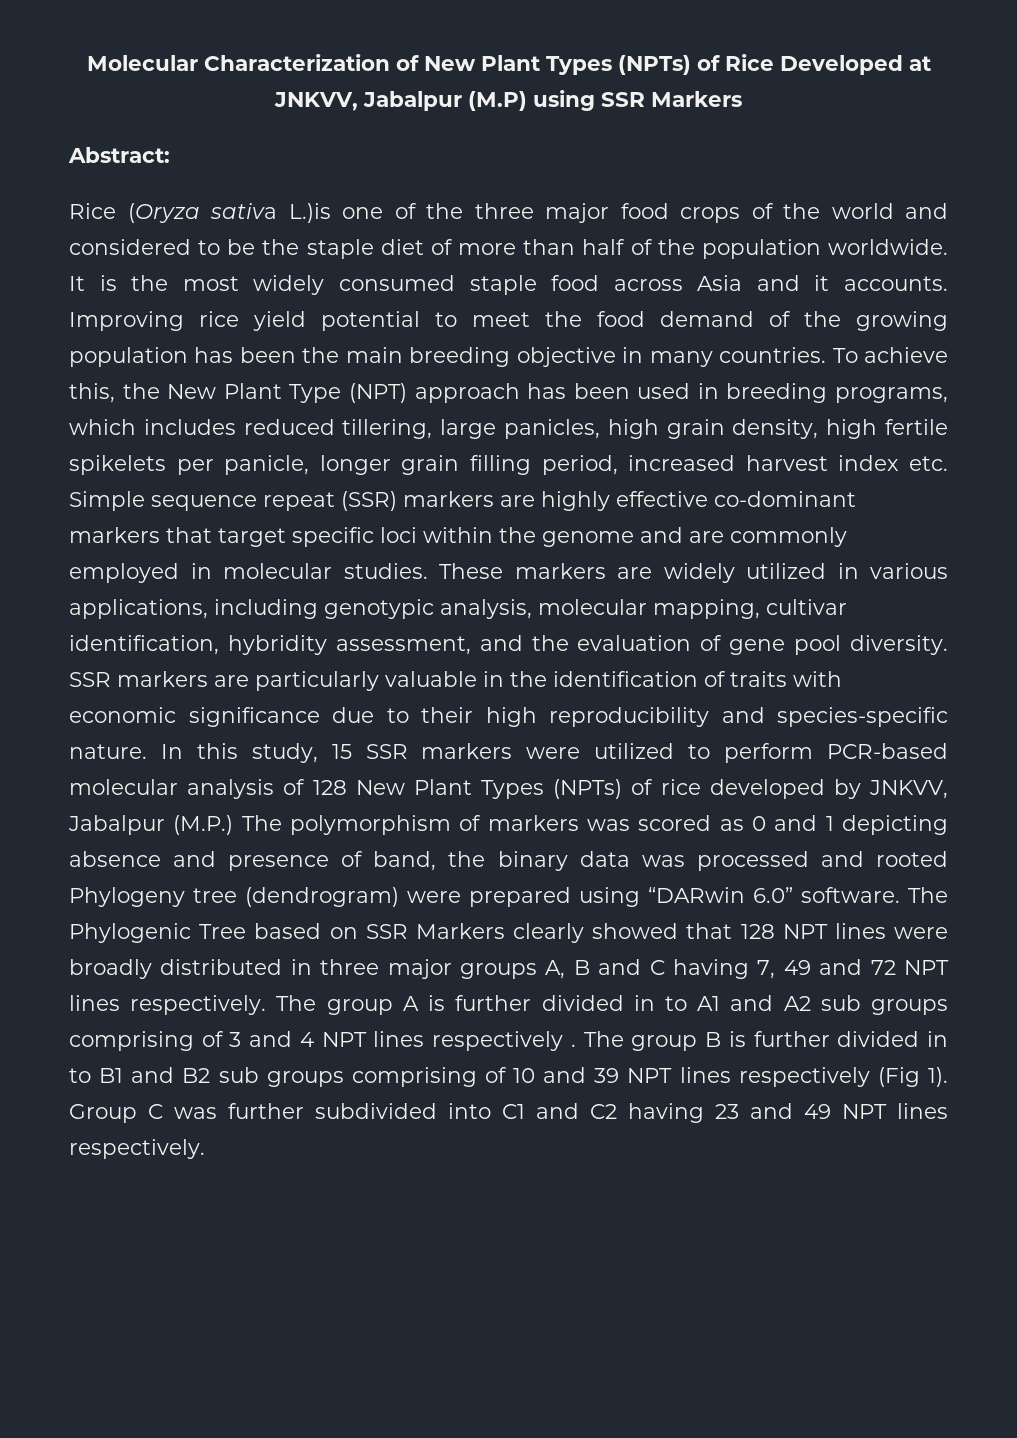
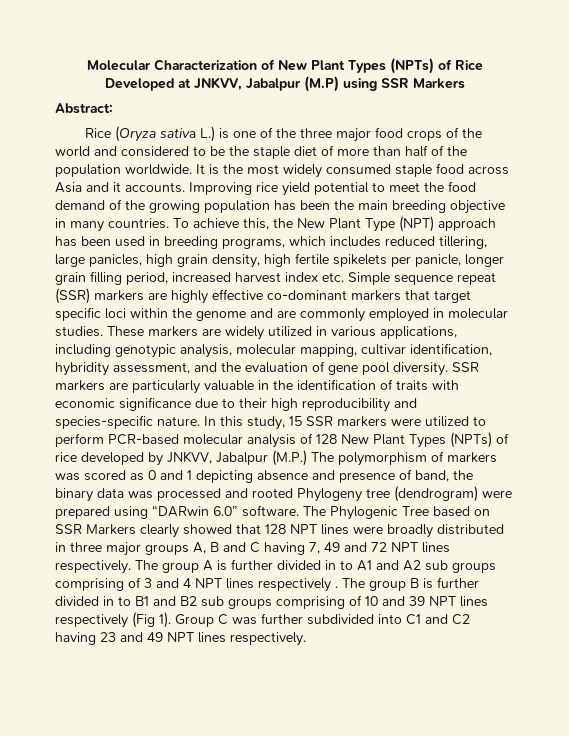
[288,203,331,223] L.)is -> [200,126,230,142] L.) is

